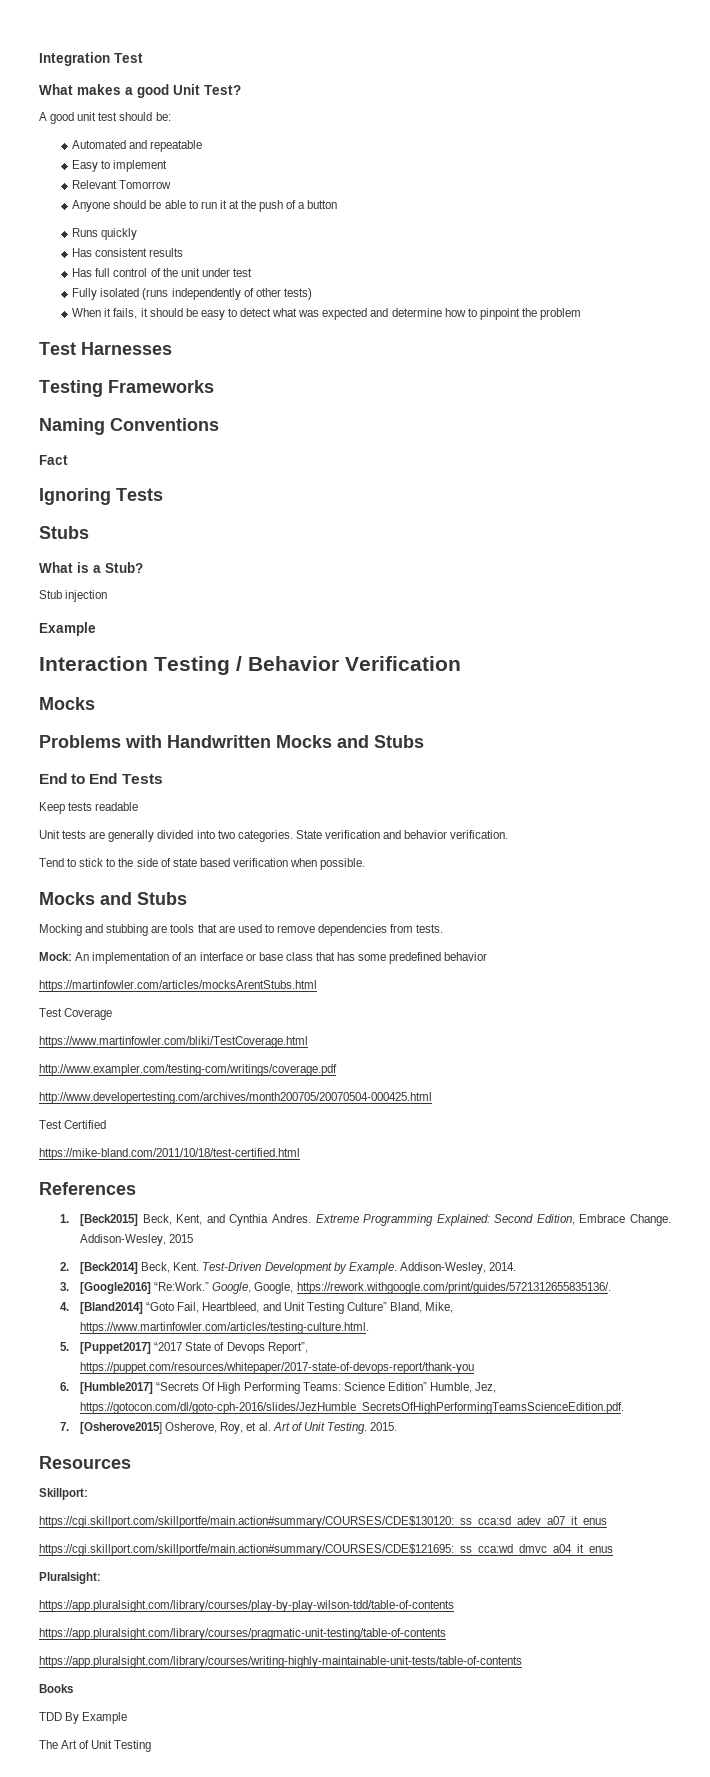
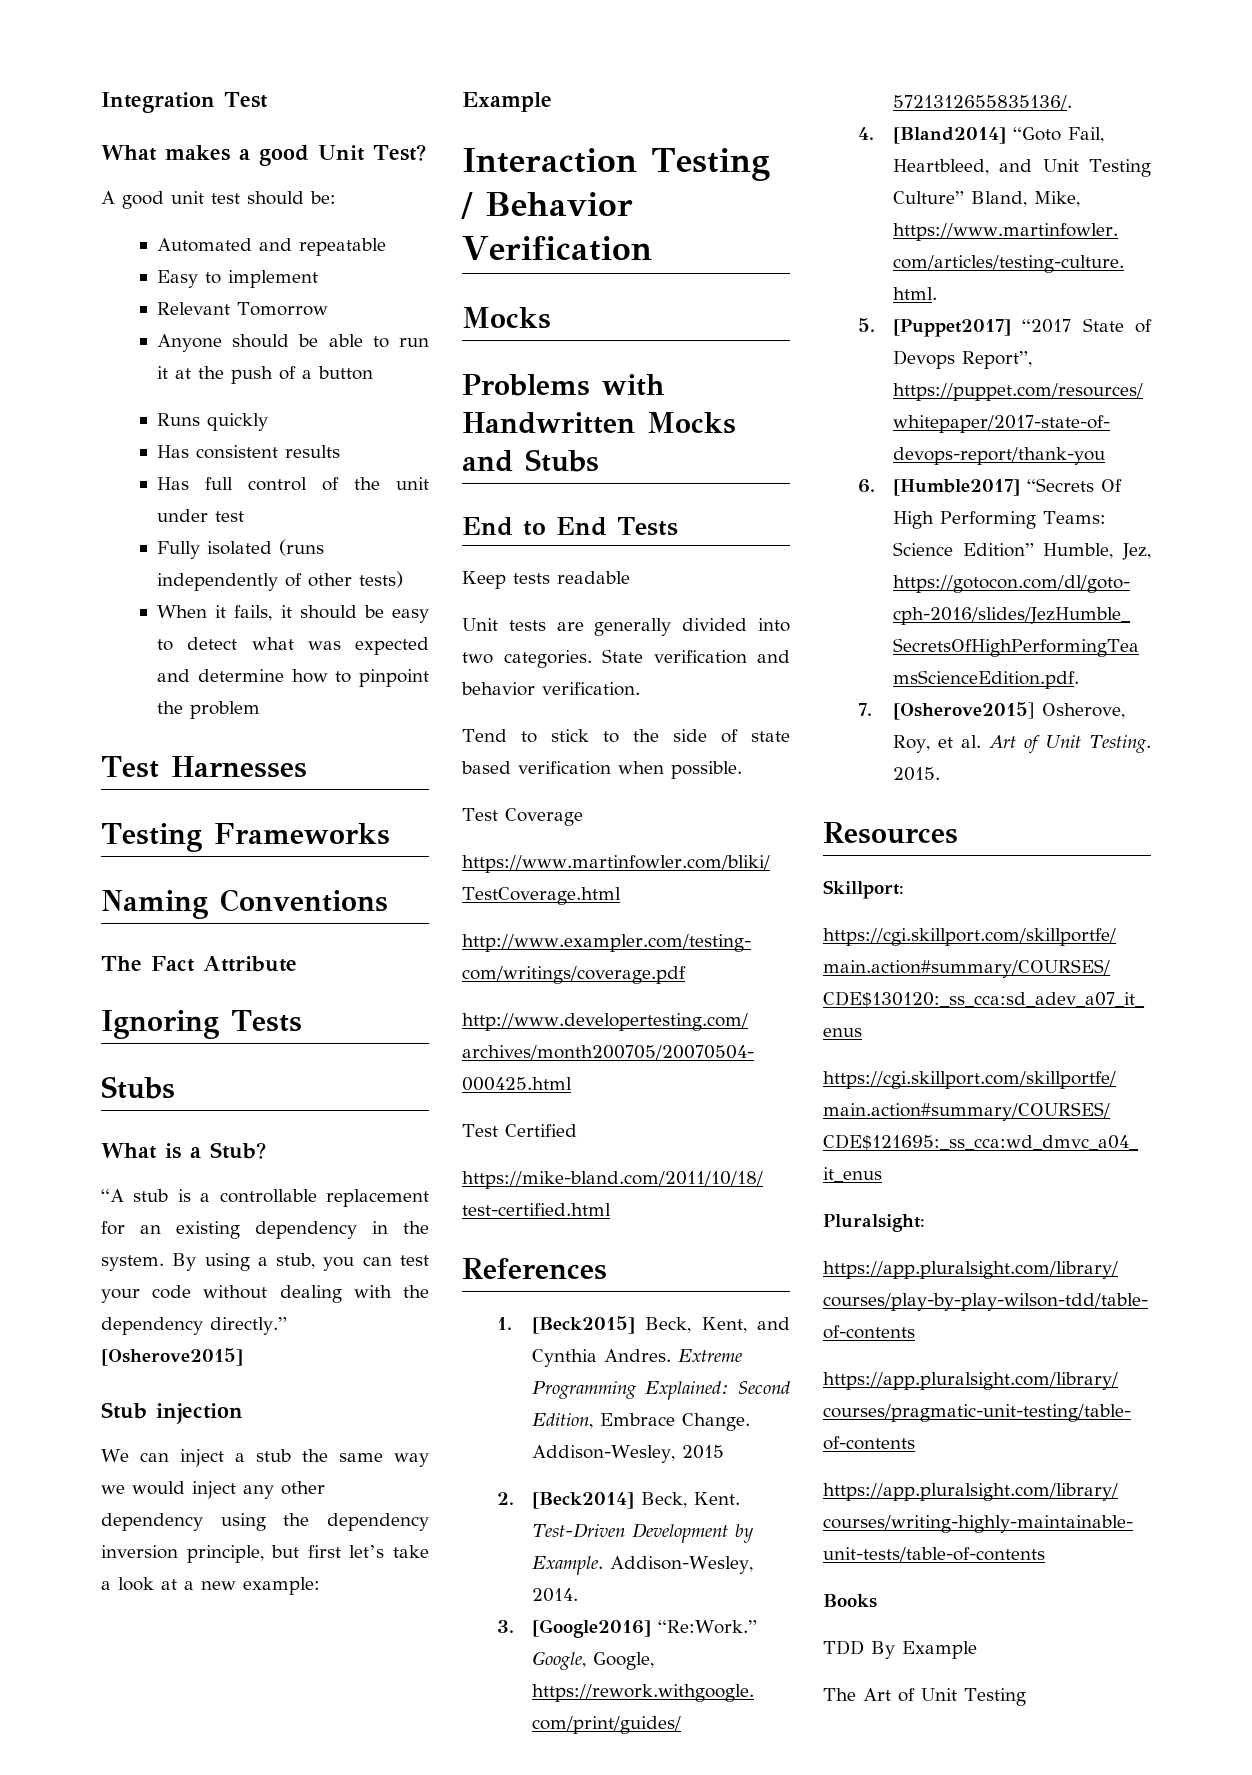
(219, 424) none -> [101,956,142,971] The
(68, 460) none -> [203,956,297,972] Attribute
[39,590,108,602] Stub injection -> [101,1189,429,1207] [101,1221,429,1239] [101,1253,429,1271] [101,1285,429,1303] [101,1317,287,1335] [101,1348,243,1366] [101,1402,243,1424] [101,1449,429,1467] [101,1481,325,1499] [101,1513,429,1531] [101,1545,429,1563] [101,1577,320,1595] “A stub is a controllable replacement for an existing dependency in the system. By using a stub, you can test your code without dealing with the dependency directly.” [Osherove2015] // Stub injection // We can inject a stub the same way we would inject any other dependency using the dependency inversion principle, but first let’s take a look at a new example:
[39,892,187,905] [39,924,444,936] [39,952,488,964] [39,980,317,992] // Mocks and Stubs // Mocking and stubbing are tools that are used to remove dependencies from tests. // Mock: An implementation of an interface or base class that has some predefined behavior // https://martinfowler.com/articles/mocksArentStubs.html -> (742, 770) none

